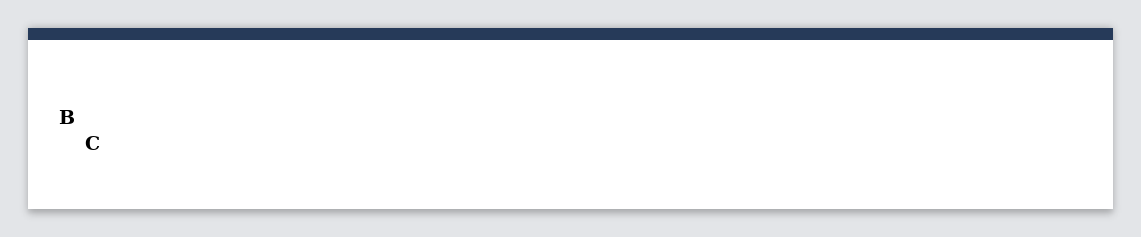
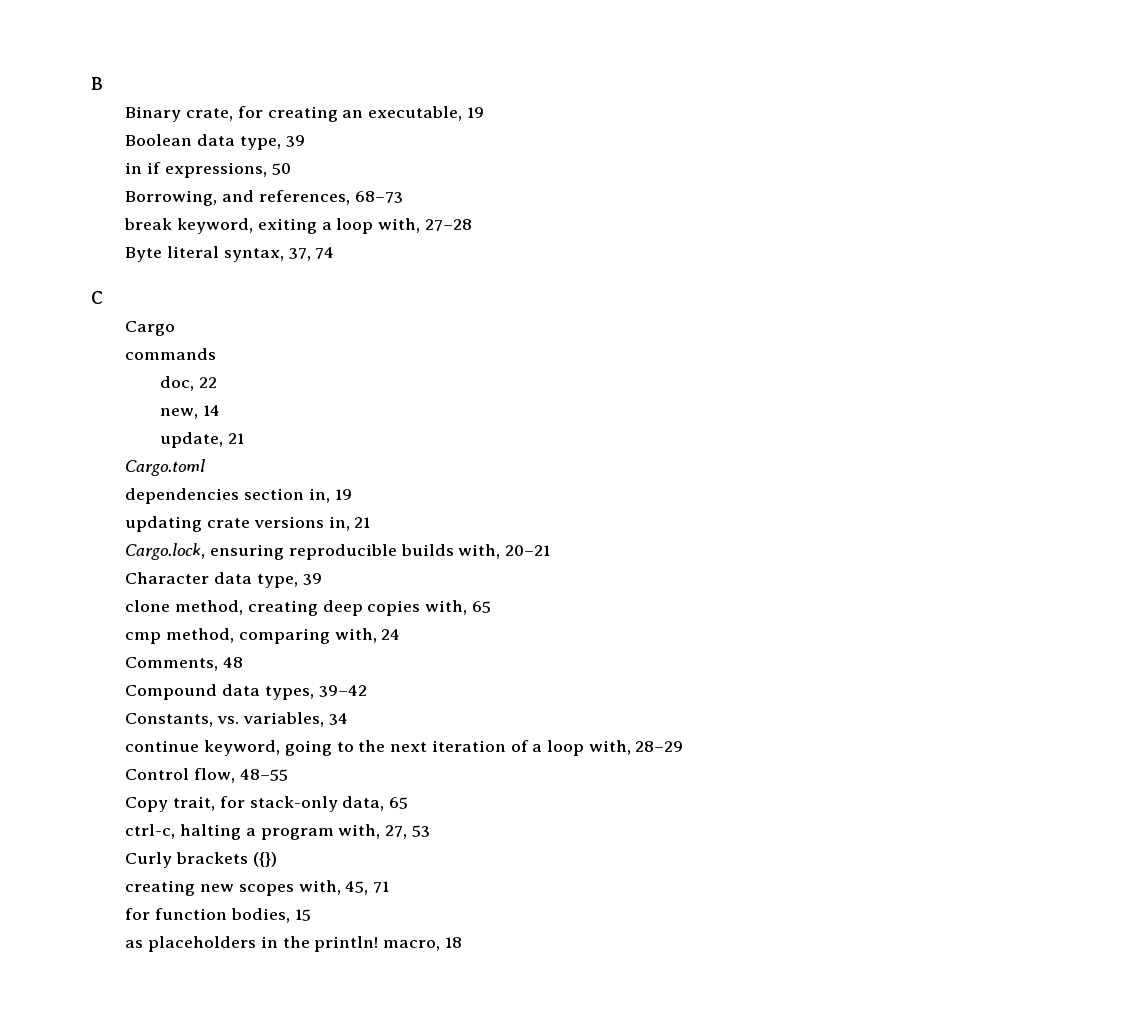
[85,136,101,150] C -> [125,106,484,122] [125,134,305,150] [125,162,291,178] [125,190,403,206] [124,218,472,234] [125,246,335,262] [91,291,103,304] [125,321,176,336] [125,348,217,360] [159,376,217,391] [159,405,220,419] [159,432,244,448] [125,459,206,476] [125,488,352,504] [125,516,371,532] [125,543,551,560] [125,572,322,588] [125,600,491,616] [125,628,401,644] [125,657,244,671] [125,684,367,700] [125,712,348,727] [125,740,684,756] [125,768,288,783] [125,796,409,812] [125,824,430,840] [125,852,277,868] [125,880,390,896] [125,908,311,923] [125,936,462,952] Binary crate, for creating an executable, 19 // Boolean data type, 39 // in if expressions, 50 // Borrowing, and references, 68–73 // break keyword, exiting a loop with, 27–28 // Byte literal syntax, 37, 74 // C // Cargo // commands // doc, 22 // new, 14 // update, 21 // Cargo.toml // dependencies section in, 19 // updating crate versions in, 21 // Cargo.lock, ensuring reproducible builds with, 20–21 // Character data type, 39 // clone method, creating deep copies with, 65 // cmp method, comparing with, 24 // Comments, 48 // Compound data types, 39–42 // Constants, vs. variables, 34 // continue keyword, going to the next iteration of a loop with, 28–29 // Control flow, 48–55 // Copy trait, for stack-only data, 65 // ctrl-c, halting a program with, 27, 53 // Curly brackets ({}) // creating new scopes with, 45, 71 // for function bodies, 15 // as placeholders in the println! macro, 18

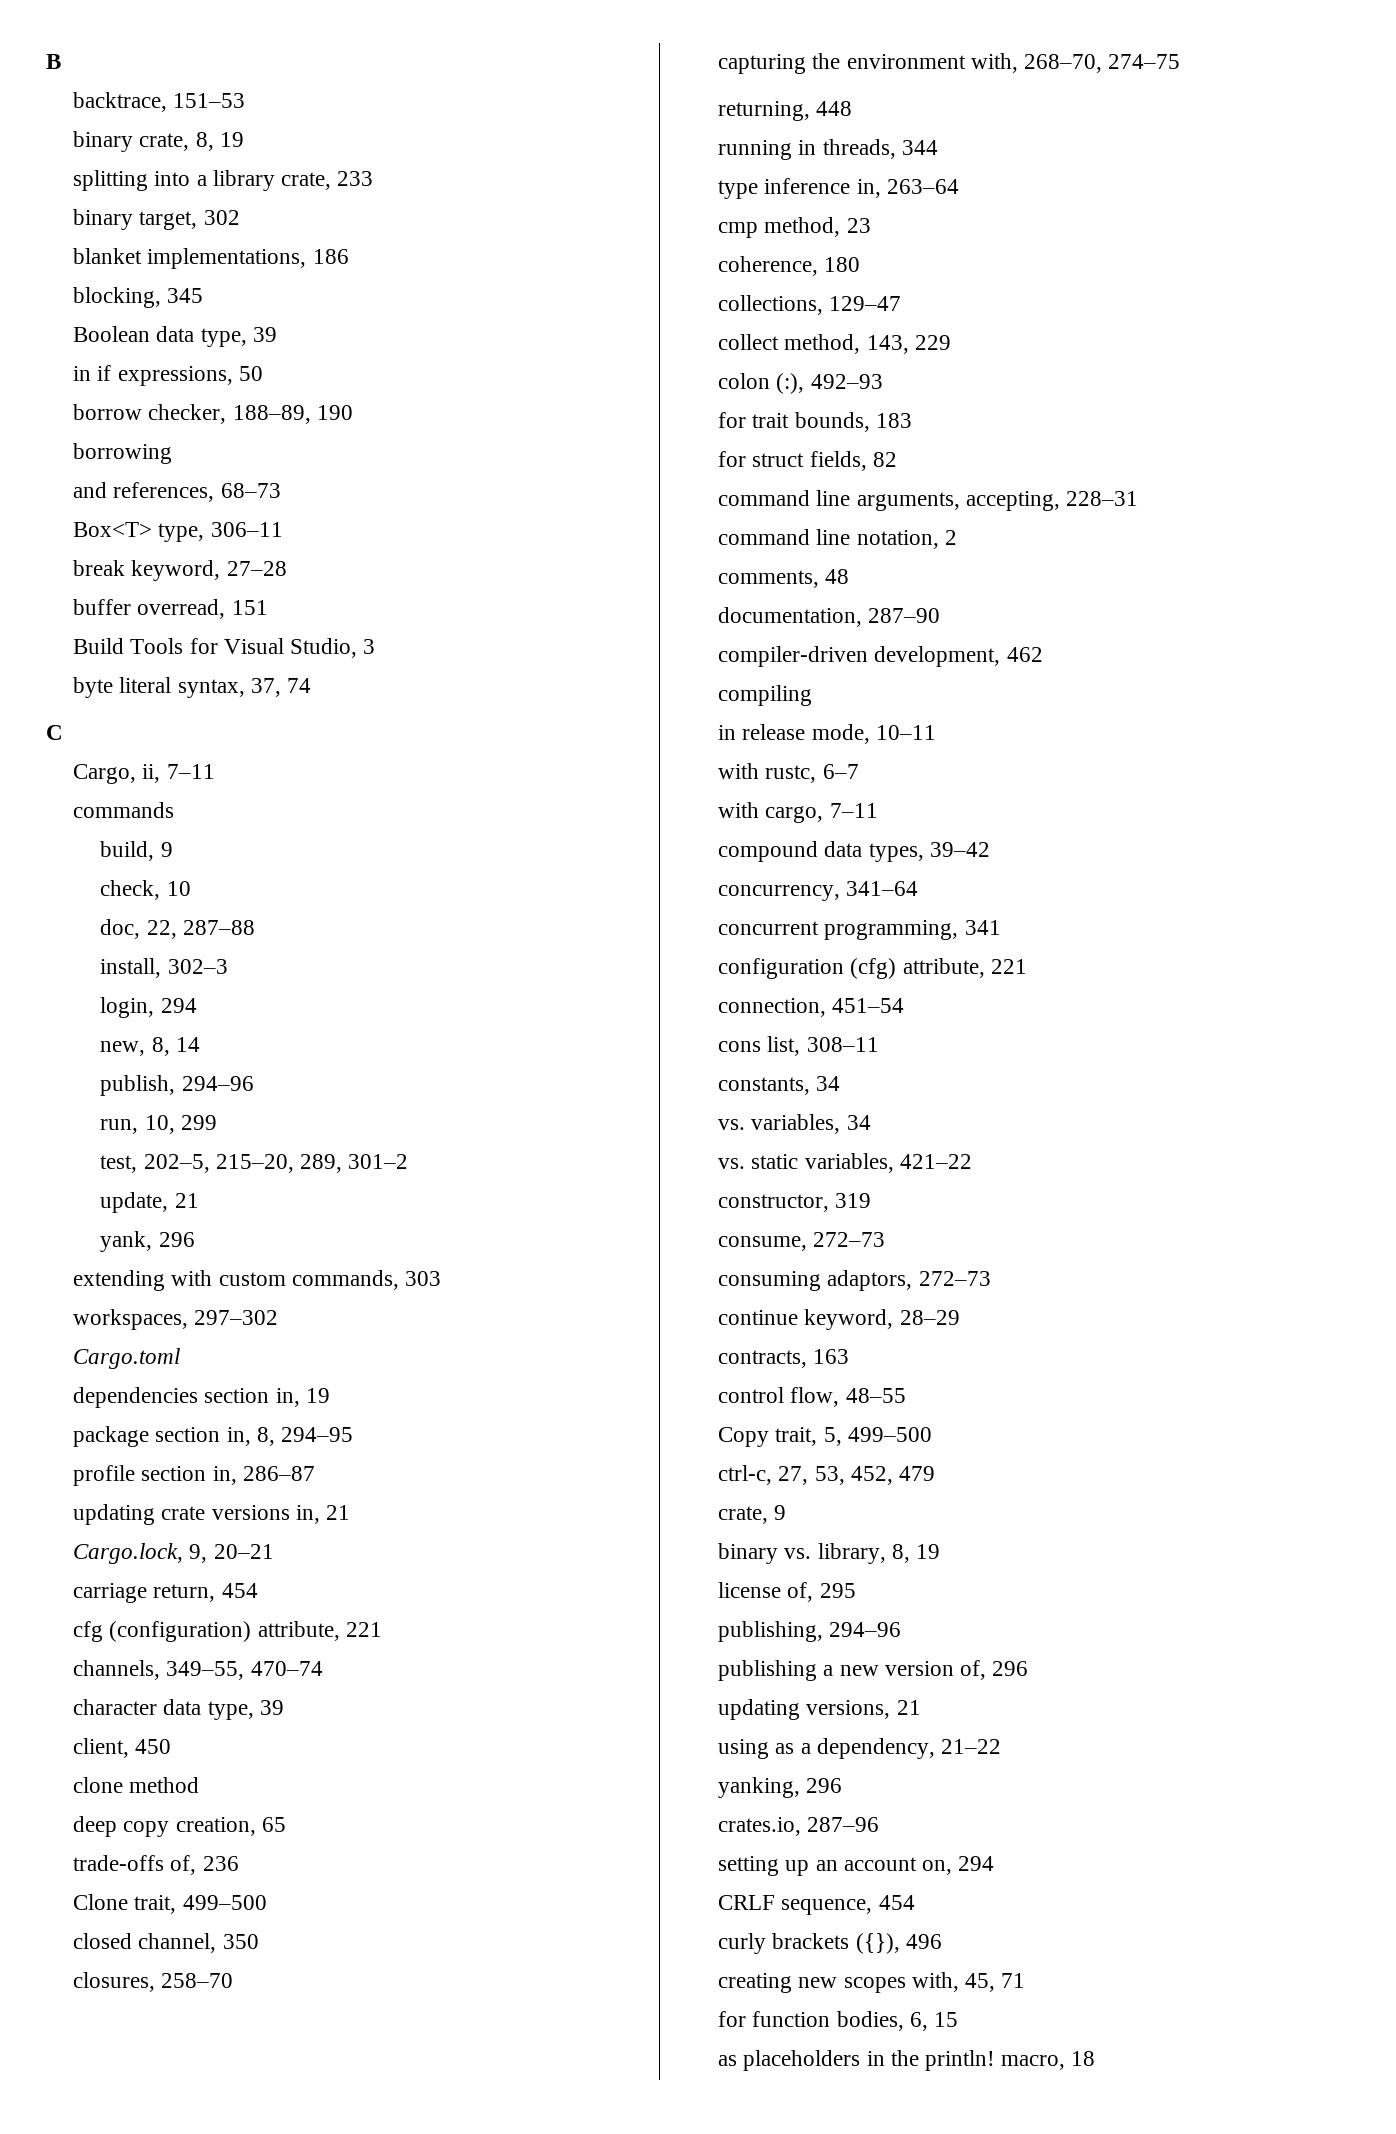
[125,106,484,122] Binary crate, for creating an executable, 19 -> [73,92,246,112] [73,131,244,152] [73,170,374,191] [73,209,240,230] [73,248,349,269] [73,287,204,308] backtrace, 151–53 // binary crate, 8, 19 // splitting into a library crate, 233 // binary target, 302 // blanket implementations, 186 // blocking, 345
[125,190,218,206] Borrowing, -> [73,404,353,424] [73,443,173,464] borrow checker, 188–89, 190 // borrowing //
(403, 197) none -> [73,522,283,542] // Box<T> type, 306–11
[257,218,472,234] [125,247,163,262] exiting a loop with, 27–28 // Byte -> [226,561,287,576] [73,599,268,619] [73,638,376,658] [73,677,114,698] 27–28 // buffer overread, 151 // Build Tools for Visual Studio, 3 // byte
[125,321,176,336] [125,348,217,360] [159,376,217,391] Cargo // commands // doc, 22 -> [73,764,215,784] [73,802,175,818] [100,841,173,861] [100,880,191,900] [100,919,255,939] [100,958,228,978] [100,997,197,1018] Cargo, ii, 7–11 // commands // build, 9 // check, 10 // doc, 22, 287–88 // install, 302–3 // login, 294
(198, 413) none -> [151,1037,170,1056] 8,
[159,432,244,448] update, 21 -> [100,1075,254,1096] [100,1115,217,1134] [100,1154,409,1173] [100,1192,199,1213] [100,1231,195,1252] [73,1270,441,1291] [73,1309,279,1330] publish, 294–96 // run, 10, 299 // test, 202–5, 215–20, 289, 301–2 // update, 21 // yank, 296 // extending with custom commands, 303 // workspaces, 297–302
(352, 494) none -> [73,1426,353,1447] [73,1465,315,1486] // package section in, 8, 294–95 // profile section in, 286–87
[210,544,551,560] [125,572,322,588] ensuring reproducible builds with, 20–21 // Character data type, 39 -> [189,1544,274,1563] [73,1583,258,1603] [73,1621,382,1642] [73,1660,323,1680] [73,1699,284,1720] [73,1738,172,1758] 9, 20–21 // carriage return, 454 // cfg (configuration) attribute, 221 // channels, 349–55, 470–74 // character data type, 39 // client, 450
[175,600,491,616] [125,628,401,644] [125,657,244,671] [125,684,367,700] [125,712,348,727] [125,740,684,756] [125,768,288,783] [125,796,409,812] [125,824,430,840] [125,852,277,868] method, creating deep copies with, 65 // cmp method, comparing with, 24 // Comments, 48 // Compound data types, 39–42 // Constants, vs. variables, 34 // continue keyword, going to the next iteration of a loop with, 28–29 // Control flow, 48–55 // Copy trait, for stack-only data, 65 // ctrl-c, halting a program with, 27, 53 // Curly brackets ({}) -> [129,1777,200,1793] [73,1816,286,1837] [73,1855,239,1875] [73,1894,267,1914] [73,1933,259,1953] [73,1972,234,1992] [718,53,1181,74] [718,101,853,121] [718,139,938,160] [718,178,959,199] [718,217,871,238] [718,256,861,276] [718,295,902,315] [718,334,951,354] [718,373,883,394] [718,412,912,432] [718,451,897,471] [718,490,1138,511] [718,529,957,549] [718,569,850,588] [718,607,941,627] [718,646,1043,667] [718,685,813,706] [718,724,936,744] [718,763,859,783] [718,802,878,823] [718,841,990,862] [718,881,919,901] [718,920,1001,940] [718,958,1027,979] [718,998,905,1017] [718,1036,879,1056] [718,1076,841,1095] [718,1114,871,1134] [718,1153,972,1173] [718,1193,872,1212] [718,1232,886,1251] [718,1270,991,1291] [718,1309,960,1330] [718,1349,850,1368] [718,1387,906,1407] [718,1427,932,1447] [718,1465,935,1485] [718,1505,787,1524] [718,1543,940,1564] [718,1582,856,1602] [718,1621,902,1642] [718,1660,1029,1681] [718,1699,921,1720] [718,1738,1001,1759] [718,1777,843,1798] [718,1817,880,1836] [718,1856,995,1876] [718,1895,915,1915] [718,1933,942,1954] method // deep copy creation, 65 // trade-offs of, 236 // Clone trait, 499–500 // closed channel, 350 // closures, 258–70 // capturing the environment with, 268–70, 274–75 // returning, 448 // running in threads, 344 // type inference in, 263–64 // cmp method, 23 // coherence, 180 // collections, 129–47 // collect method, 143, 229 // colon (:), 492–93 // for trait bounds, 183 // for struct fields, 82 // command line arguments, accepting, 228–31 // command line notation, 2 // comments, 48 // documentation, 287–90 // compiler-driven development, 462 // compiling // in release mode, 10–11 // with rustc, 6–7 // with cargo, 7–11 // compound data types, 39–42 // concurrency, 341–64 // concurrent programming, 341 // configuration (cfg) attribute, 221 // connection, 451–54 // cons list, 308–11 // constants, 34 // vs. variables, 34 // vs. static variables, 421–22 // constructor, 319 // consume, 272–73 // consuming adaptors, 272–73 // continue keyword, 28–29 // contracts, 163 // control flow, 48–55 // Copy trait, 5, 499–500 // ctrl-c, 27, 53, 452, 479 // crate, 9 // binary vs. library, 8, 19 // license of, 295 // publishing, 294–96 // publishing a new version of, 296 // updating versions, 21 // using as a dependency, 21–22 // yanking, 296 // crates.io, 287–96 // setting up an account on, 294 // CRLF sequence, 454 // curly brackets ({}), 496
(290, 915) none -> [909,2012,928,2031] 6,

